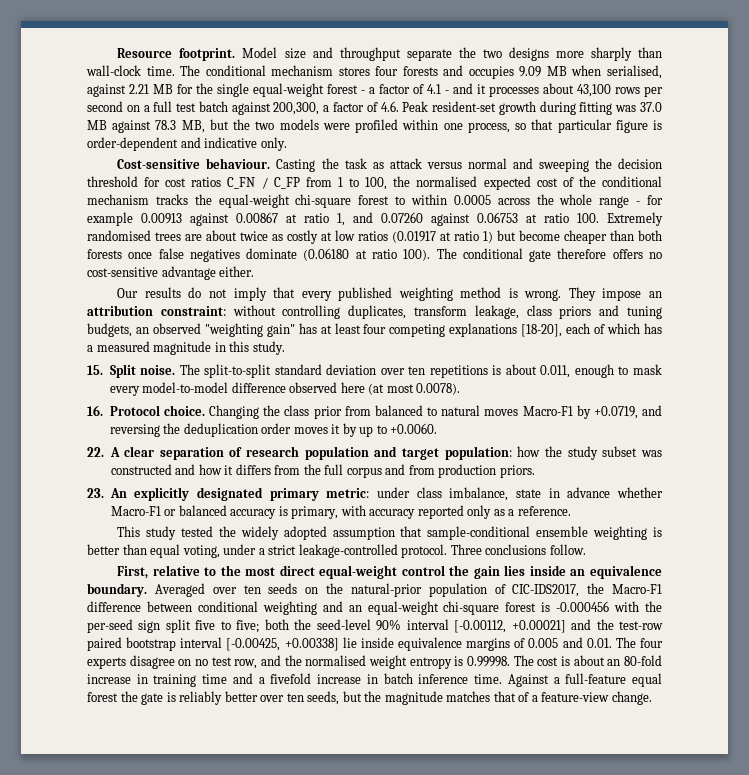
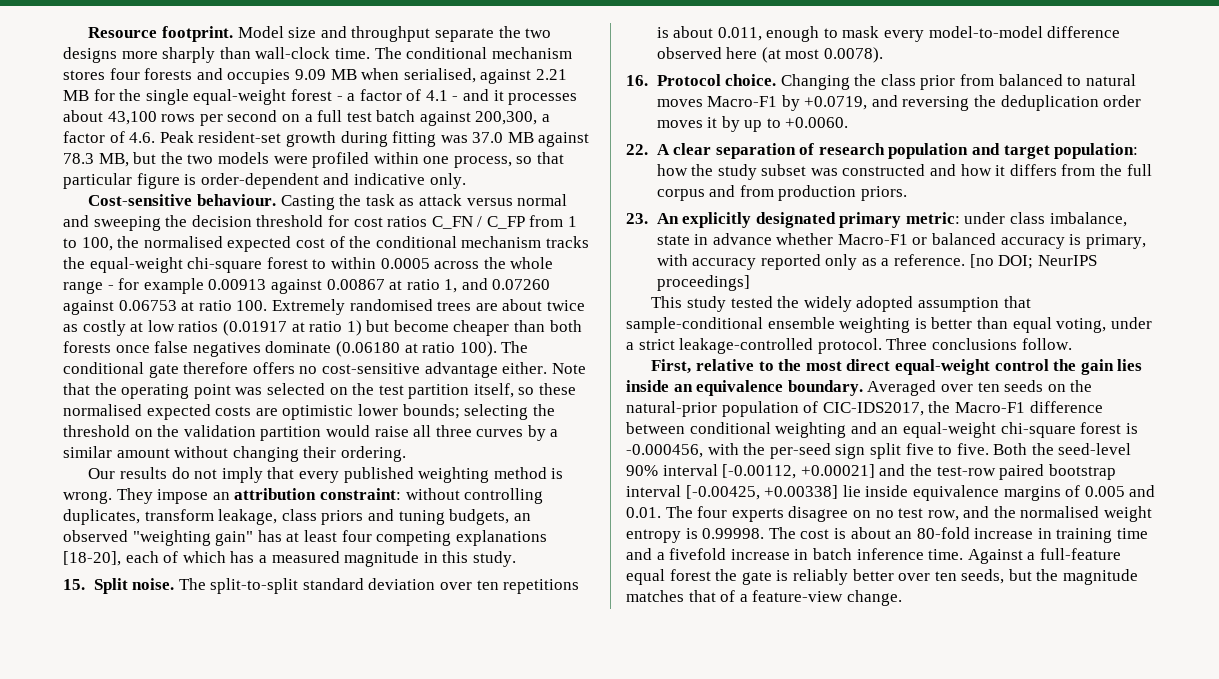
(255, 271) none -> [551,363,586,374] [63,383,577,399] [63,404,555,420] [63,425,559,441] [63,446,406,462] Note that the operating point was selected on the test partition itself, so these normalised expected costs are optimistic lower bounds; selecting the threshold on the validation partition would raise all three curves by a similar amount without changing their ordering.
(571, 511) none -> [969,254,1097,269] [656,275,750,291] [no DOI; NeurIPS proceedings]
[556,601,610,612] -0.000456 -> [626,444,703,458] -0.000456,
[236,619,289,633] five; both -> [956,443,1028,455] five. Both

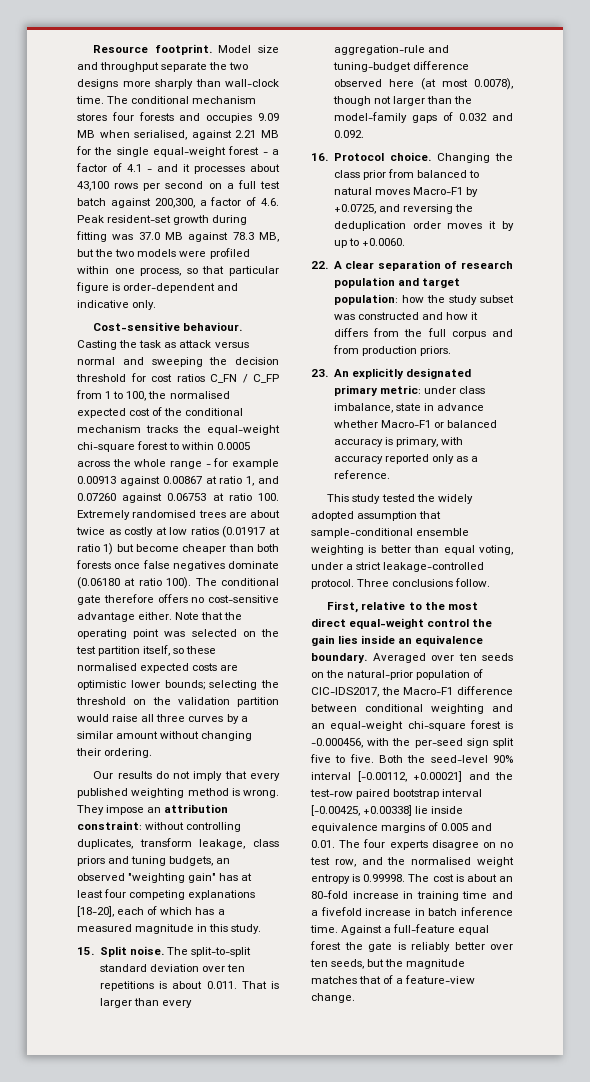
[717,26,1043,42] 0.011, enough to mask every model-to-model -> [206,981,279,989] [99,998,192,1008] [333,45,449,55] [332,62,411,72] 0.011. That is larger than every aggregation-rule and tuning-budget
[823,47,883,63] 0.0078). -> [474,78,513,90] [332,96,473,106] [333,112,513,123] [333,130,364,138] 0.0078), though not larger than the model-family gaps of 0.032 and 0.092.
[804,96,868,110] +0.0719, -> [333,204,376,214] +0.0725,
[969,254,1097,269] [656,275,750,291] [no DOI; NeurIPS proceedings] -> (390, 474) none

